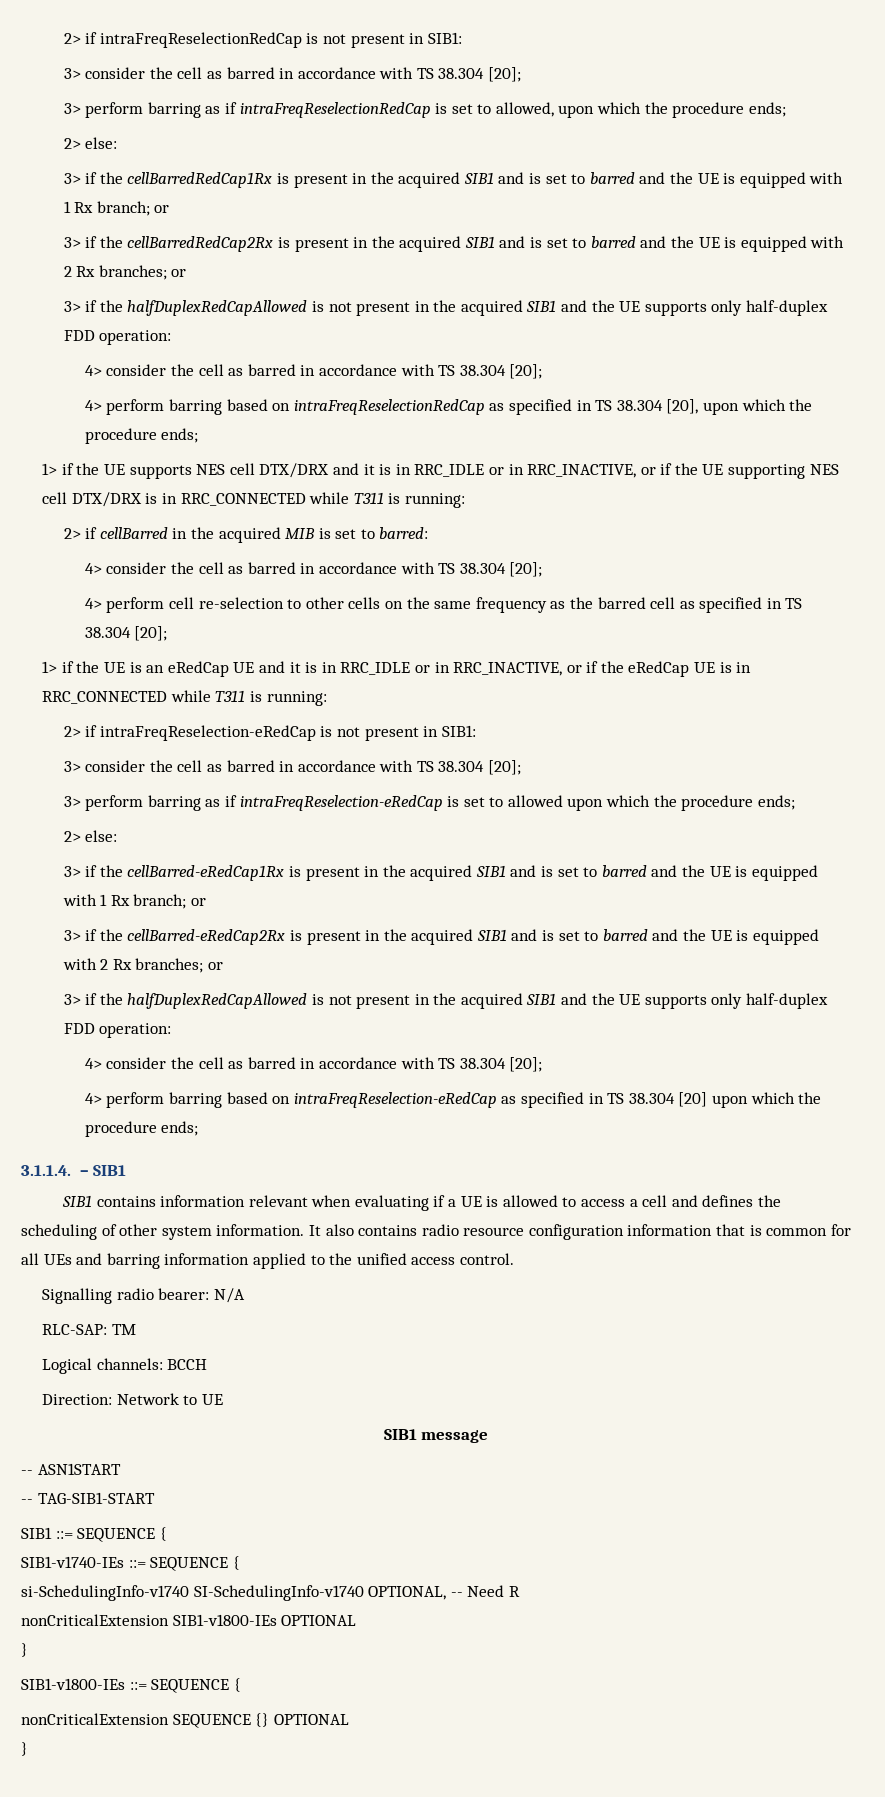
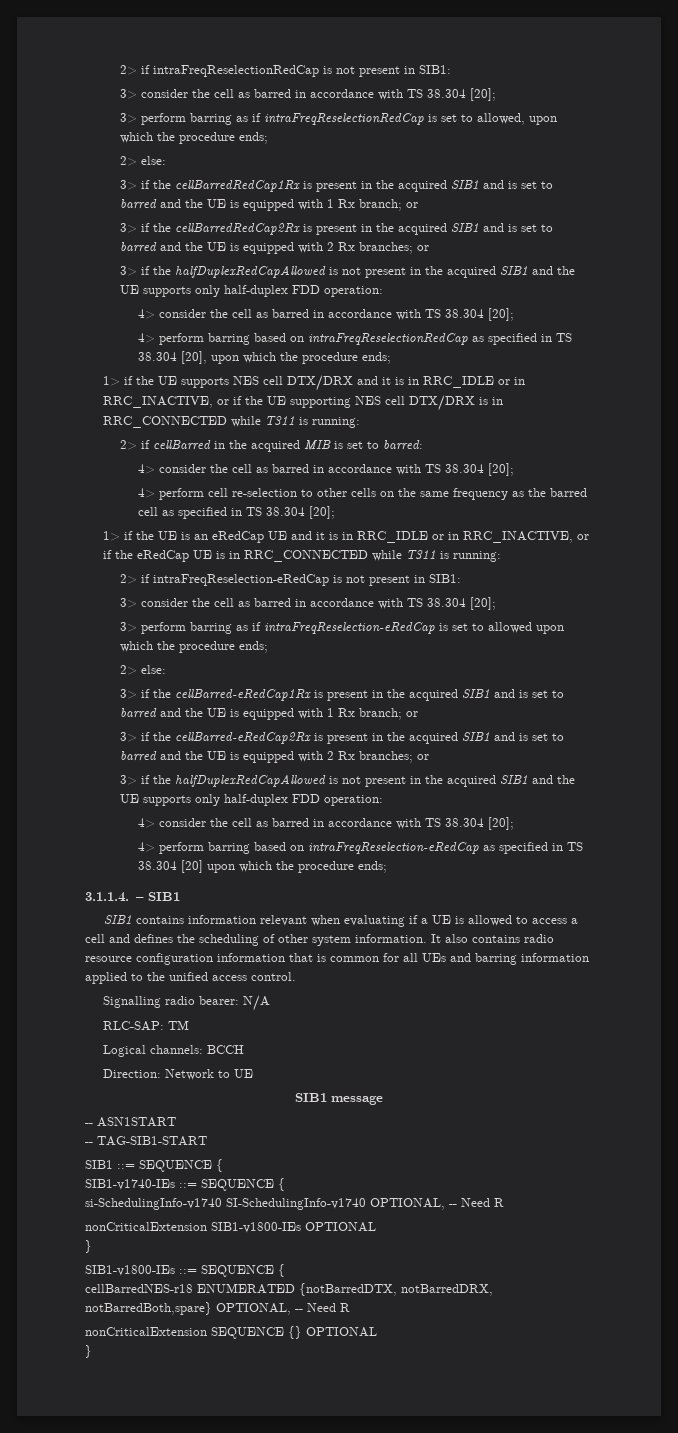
(241, 1685) none -> [85,1283,493,1296] [85,1302,350,1315] // cellBarredNES-r18 ENUMERATED {notBarredDTX, notBarredDRX, notBarredBoth,spare} OPTIONAL, -- Need R

